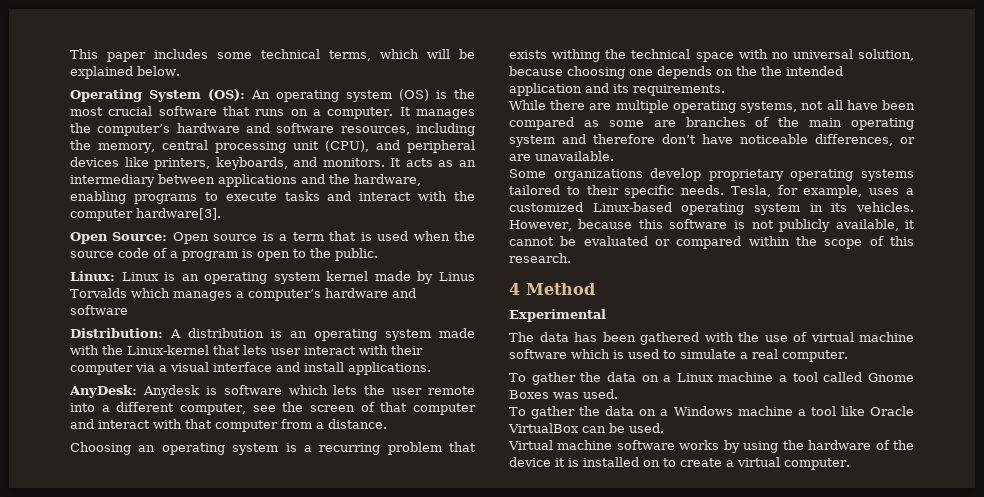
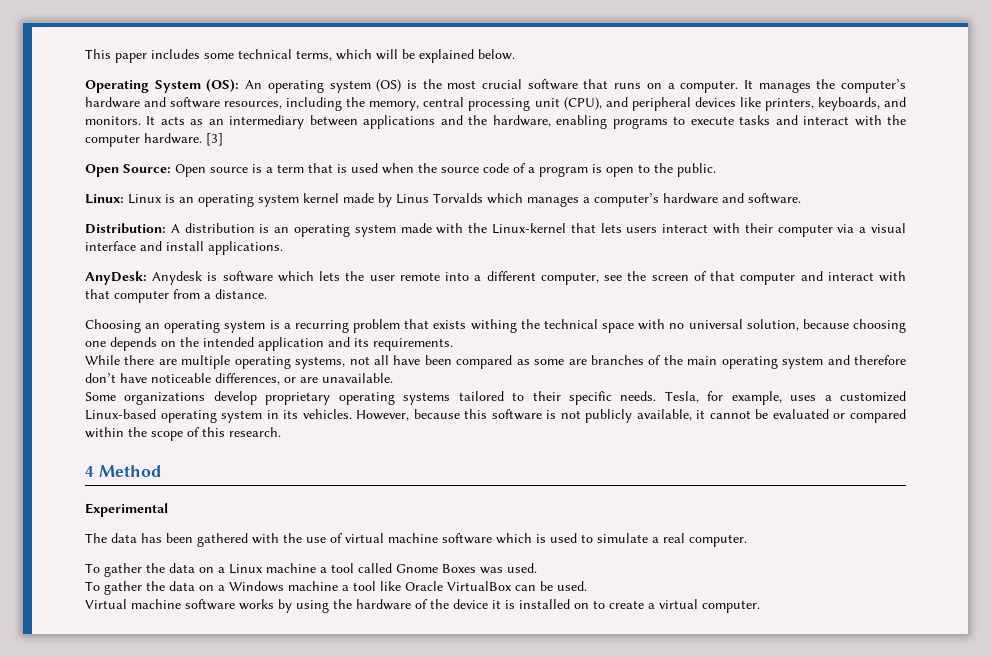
[136,208,221,220] hardware[3]. -> [144,133,223,146] hardware. [3]
[70,305,128,315] software -> [748,193,801,204] software.
[271,348,301,355] user -> [626,227,658,233] users
[761,66,782,76] the -> (199, 342) none

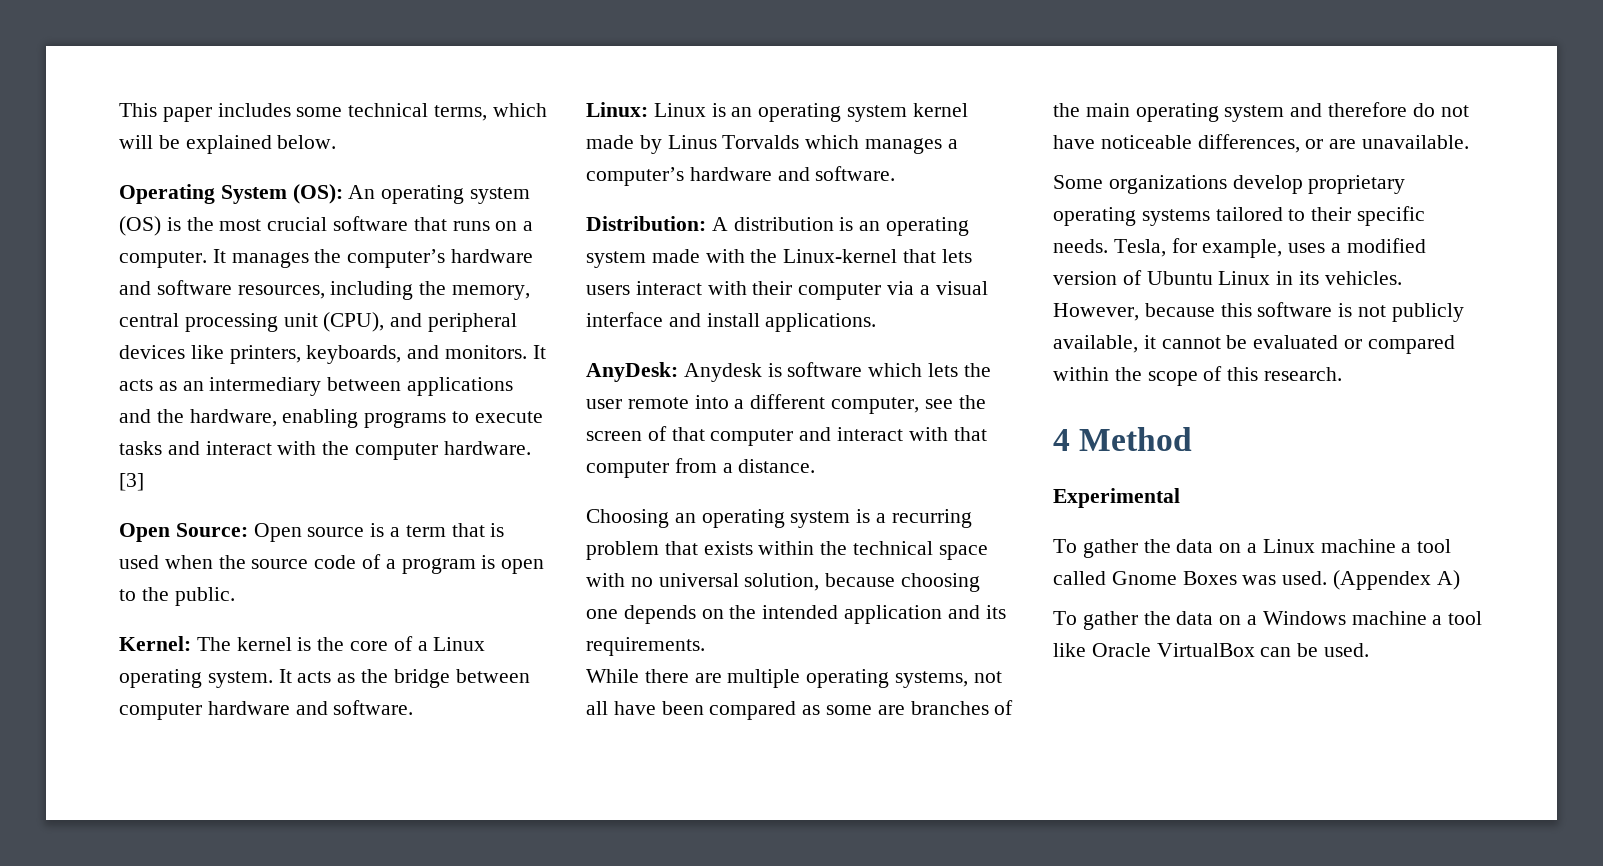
(716, 170) none -> [119,636,486,651] [119,669,530,688] [119,700,414,720] // Kernel: The kernel is the core of a Linux operating system. It acts as the bridge between computer hardware and software.
[470,319,517,333] withing -> [758,541,815,555] within
[85,373,116,383] don’t -> [1412,103,1469,117] do not
[840,391,906,402] [85,409,263,423] customized Linux-based operating system -> [1346,238,1426,253] [1053,270,1271,285] modified version of Ubuntu Linux
[85,533,747,547] // The data has been gathered with the use of virtual machine software which is used to simulate a real computer. -> (1180, 498) none
(537, 568) none -> [1333,570,1460,590] (Appendex A)
[85,599,760,613] // Virtual machine software works by using the hardware of the device it is installed on to create a virtual computer. -> (1370, 650) none

